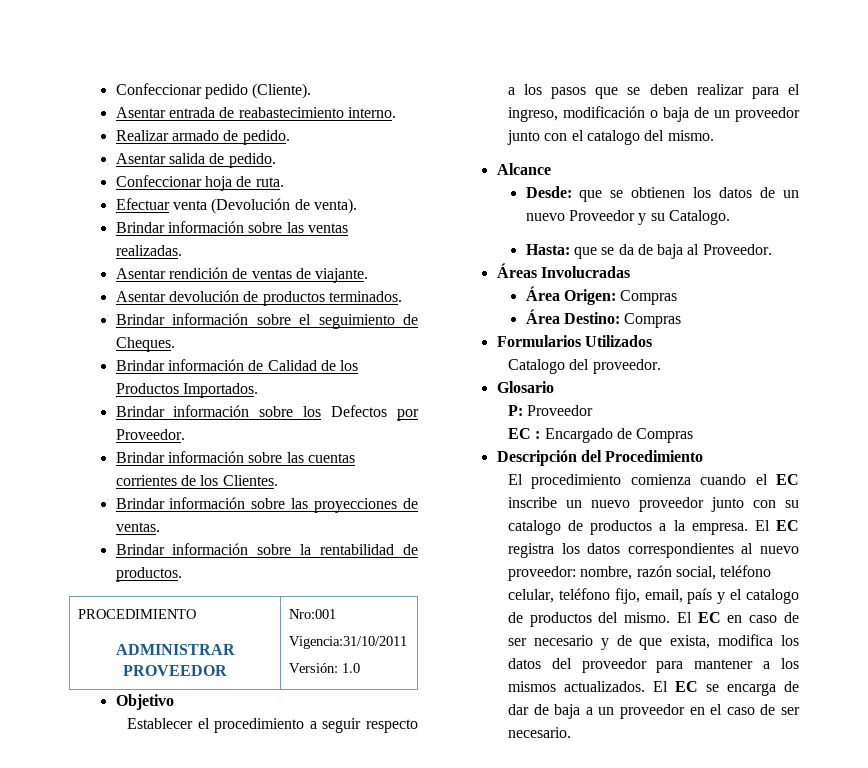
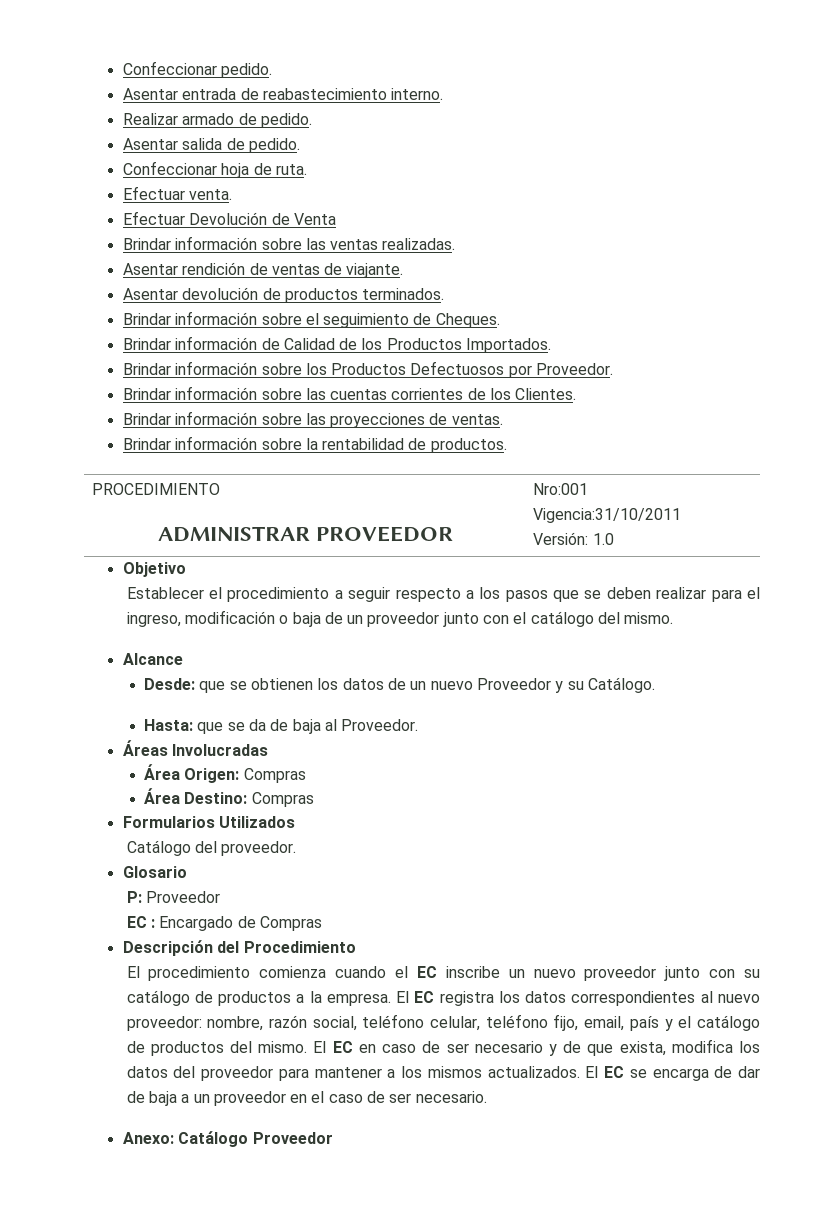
[115,83,312,99] Confeccionar pedido (Cliente). -> [122,61,273,78] Confeccionar pedido.
[172,198,357,214] venta (Devolución de venta). -> [189,189,233,200] [122,211,336,225] venta. // Efectuar Devolución de Venta
[331,405,388,417] Defectos -> [331,361,505,375] Productos Defectuosos
[586,130,640,145] catalogo -> [530,611,594,627] catálogo
[668,210,730,225] Catalogo. -> [587,677,655,693] Catálogo.
[507,359,565,374] Catalogo -> [126,840,191,856] Catálogo
[507,520,561,535] catalogo -> [126,990,190,1006] catálogo
[746,589,799,604] catalogo -> [696,1015,760,1031] catálogo
(571, 732) none -> [122,1131,333,1147] // Anexo: Catálogo Proveedor

